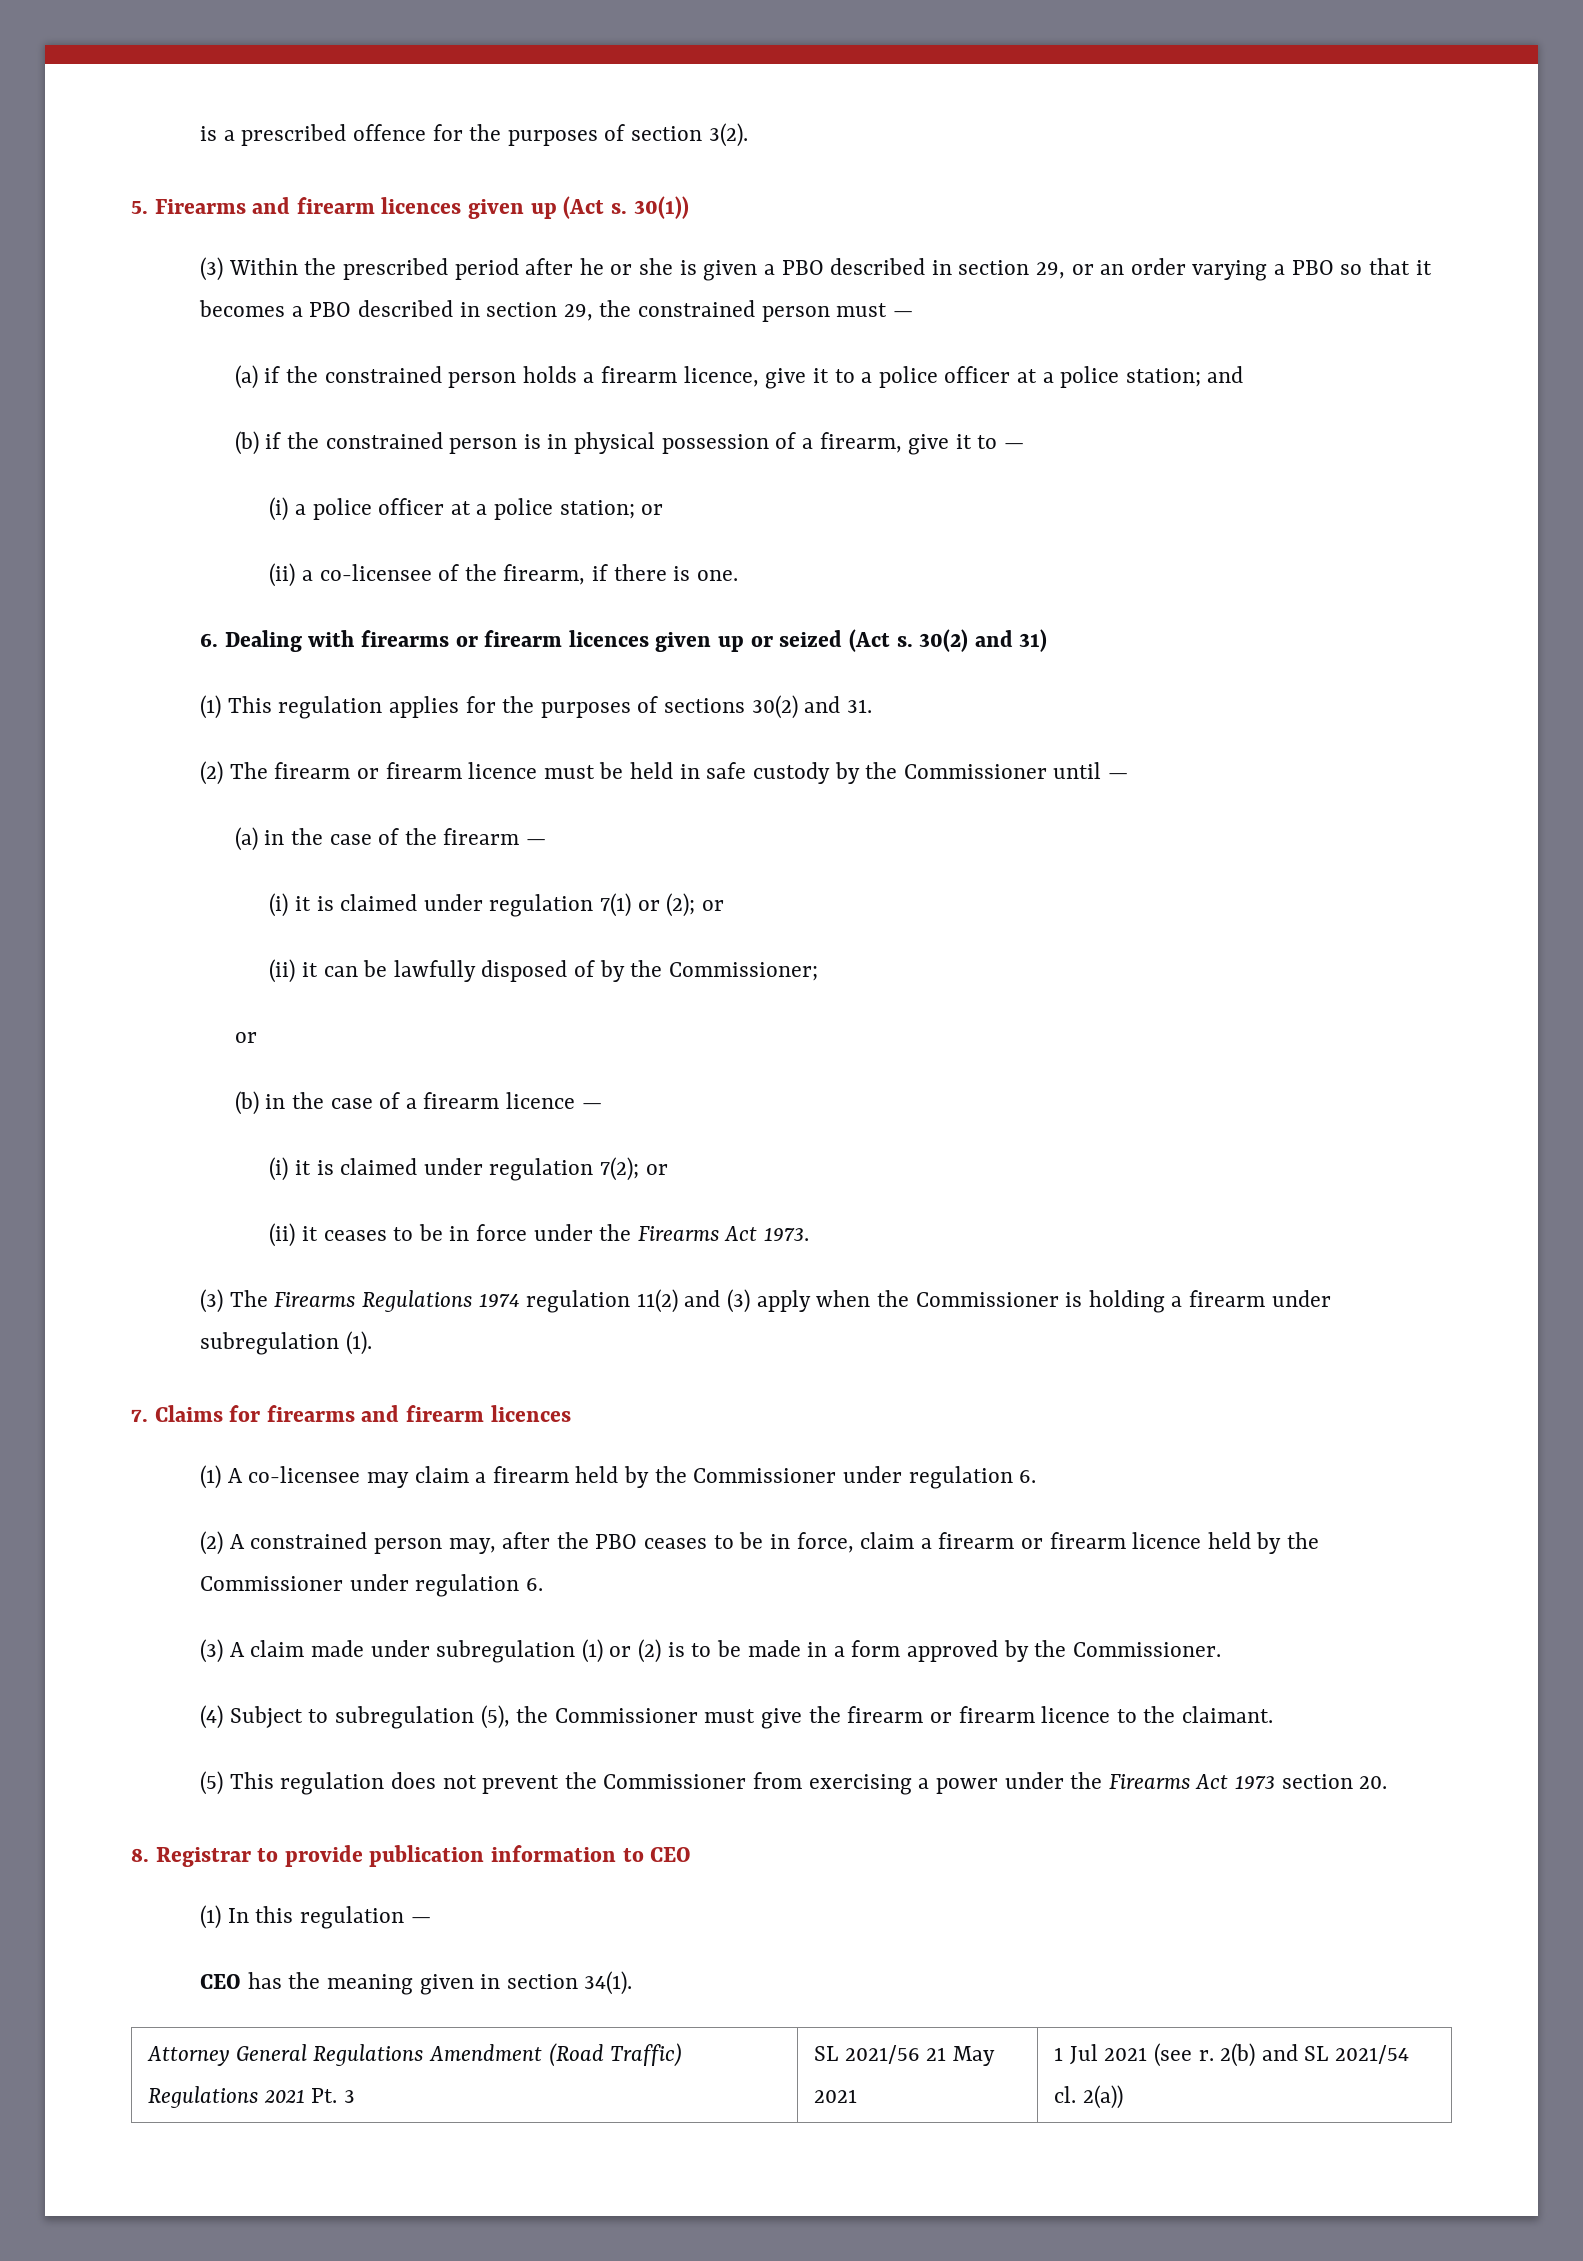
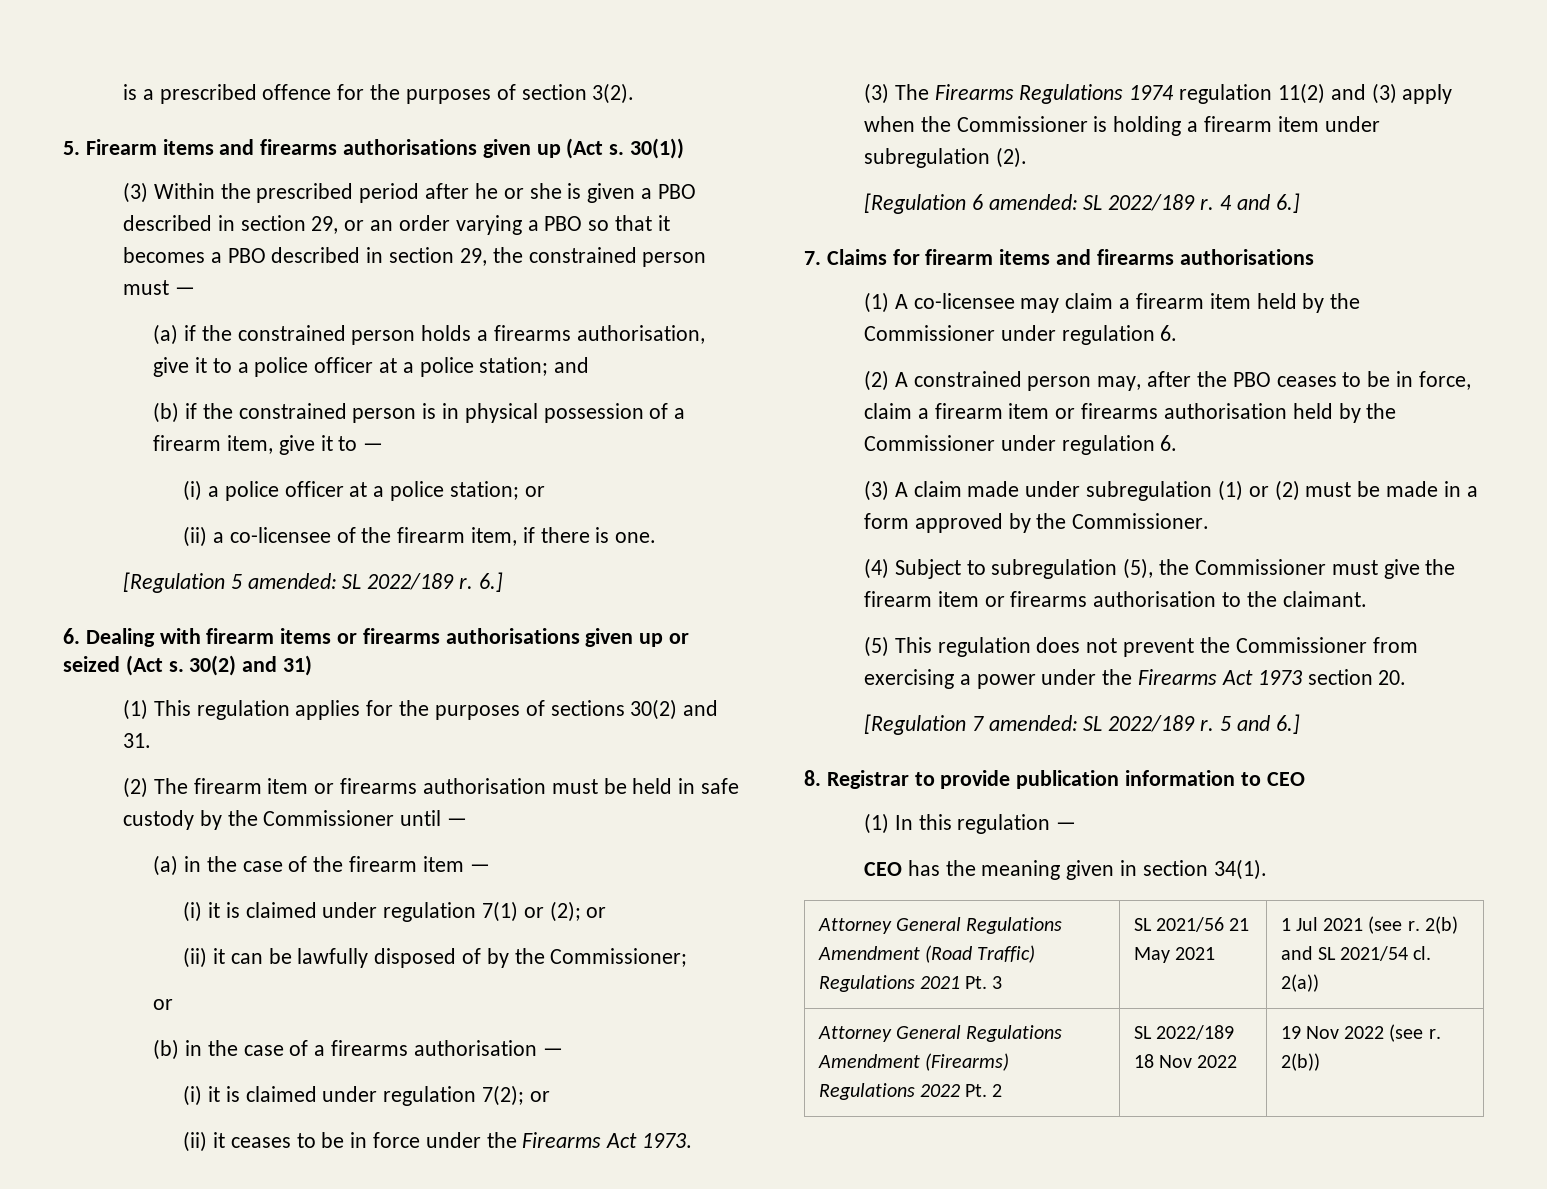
[154,197,462,214] Firearms and firearm licences -> [85,139,478,155] Firearm items and firearms authorisations
[601,366,759,387] firearm licence, -> [493,325,705,344] firearms authorisation,
[819,432,902,453] firearm, -> [153,435,273,454] firearm item,
[503,564,586,585] firearm, -> [397,527,517,546] firearm item,
[200,630,649,652] 6. Dealing with firearms or firearm licences -> [123,572,503,593] [63,628,580,647] [Regulation 5 amended: SL 2022/189 r. 6.] // 6. Dealing with firearm items or firearms authorisations
[357,762,538,779] or firearm licence -> [267,778,546,794] item or firearms authorisation
(520, 836) none -> [422,856,464,872] item
[423,1092,576,1109] firearm licence -> [330,1040,537,1056] firearms authorisation
[1271,1290,1331,1307] [200,1331,372,1355] [131,1405,571,1422] under subregulation (1). // 7. Claims for firearms and firearm licences -> [1277,116,1380,132] [864,147,1027,168] [864,193,1300,214] [804,249,1314,265] item under subregulation (2). // [Regulation 6 amended: SL 2022/189 r. 4 and 6.] // 7. Claims for firearm items and firearms authorisations
(569, 1474) none -> [1209,293,1251,309] item
[1021,1532,1202,1549] or firearm licence -> [1008,403,1287,419] item or firearms authorisation
[667,1642,712,1657] is to -> [1305,482,1352,497] must
[929,1706,1111,1723] or firearm licence -> [937,591,1217,607] item or firearms authorisation
(1388, 1782) none -> [864,714,1300,735] // [Regulation 7 amended: SL 2022/189 r. 5 and 6.]
(1123, 2097) none -> [817,1025,1063,1042] [817,1053,1009,1071] [818,1083,1003,1100] [1133,1025,1234,1040] [1133,1054,1238,1068] [1280,1024,1441,1042] [1280,1053,1320,1071] // Attorney General Regulations Amendment (Firearms) Regulations 2022 Pt. 2 | SL 2022/189 18 Nov 2022 | 19 Nov 2022 (see r. 2(b))

